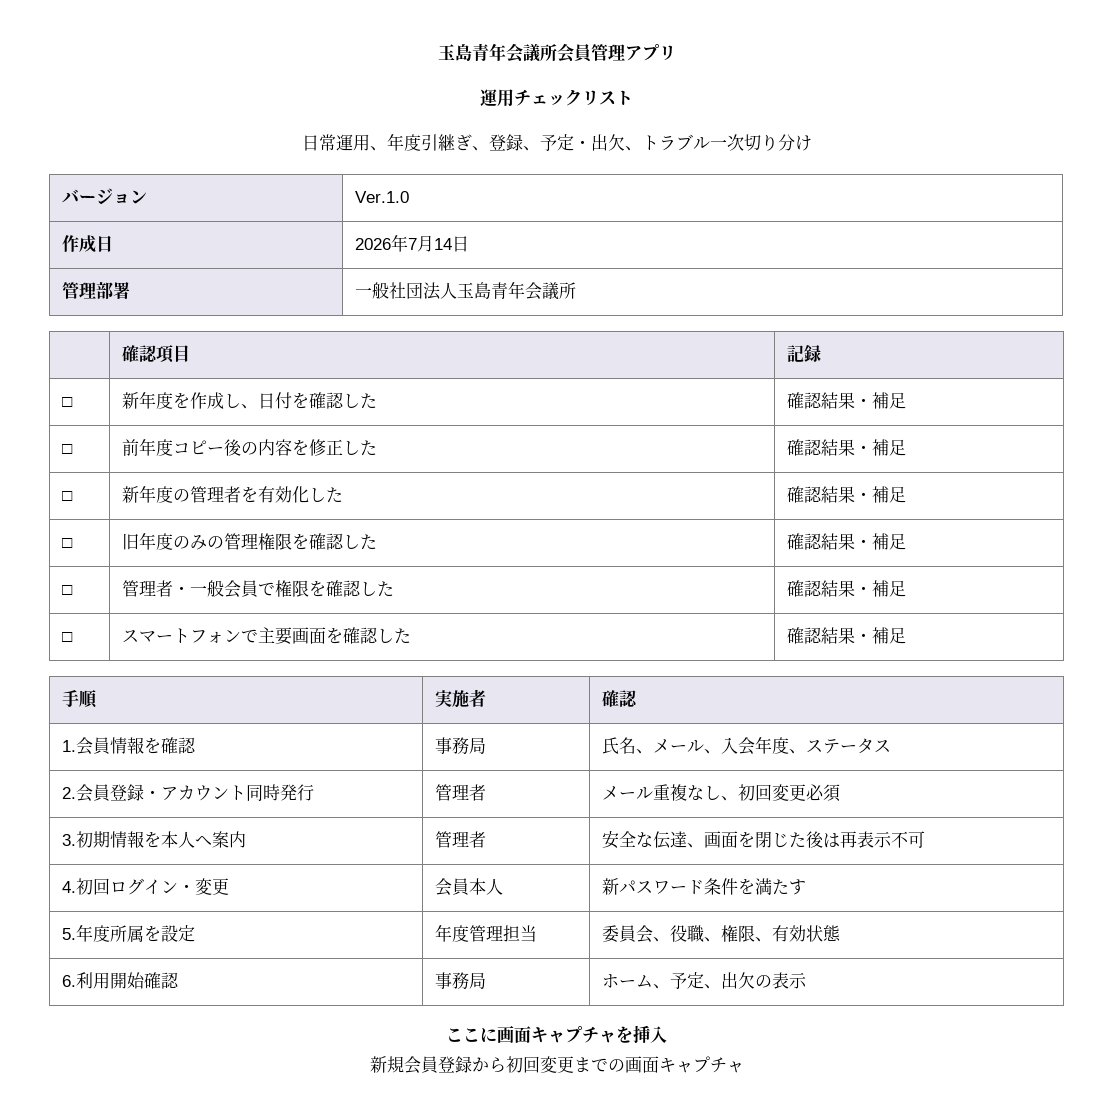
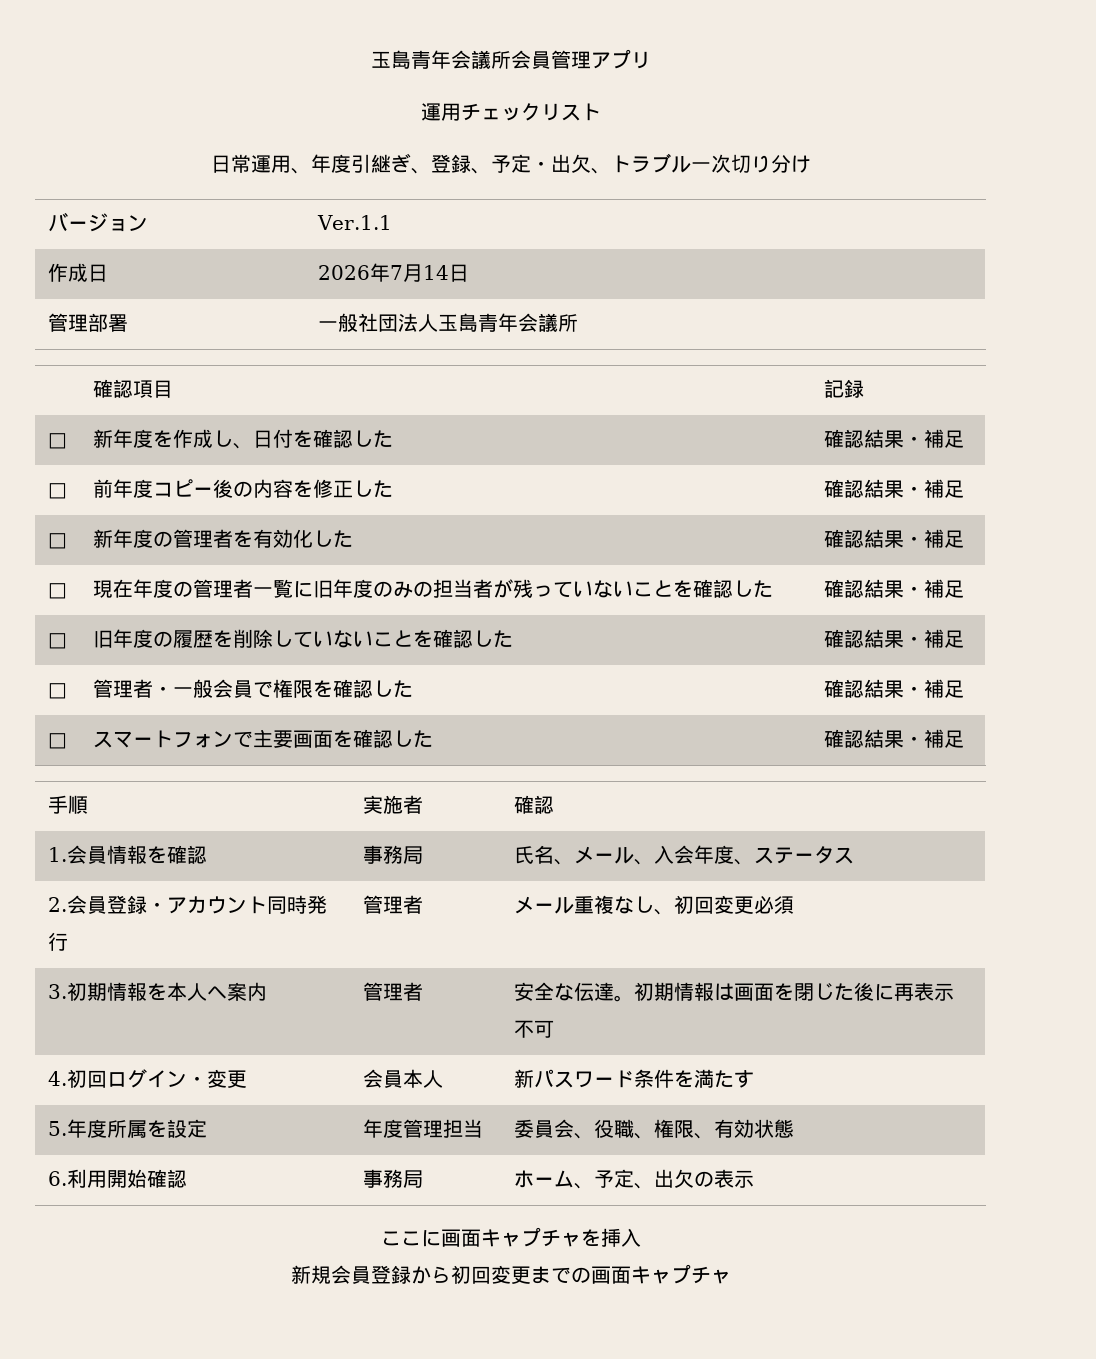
[354,191,409,203] Ver.1.0 -> [316,215,392,230] Ver.1.1
[121,532,292,550] 旧年度のみの管理権限 -> [92,579,773,599] [823,579,964,598] [47,633,67,649] [92,629,413,648] 現在年度の管理者一覧に旧年度のみの担当者が残っていないことを確認した | 確認結果・補足 // □ | 旧年度の履歴を削除していないこと
[686,843,704,848] 、 -> [613,982,734,1002] 。初期情報は
[822,833,840,848] は -> [873,984,894,1001] に

